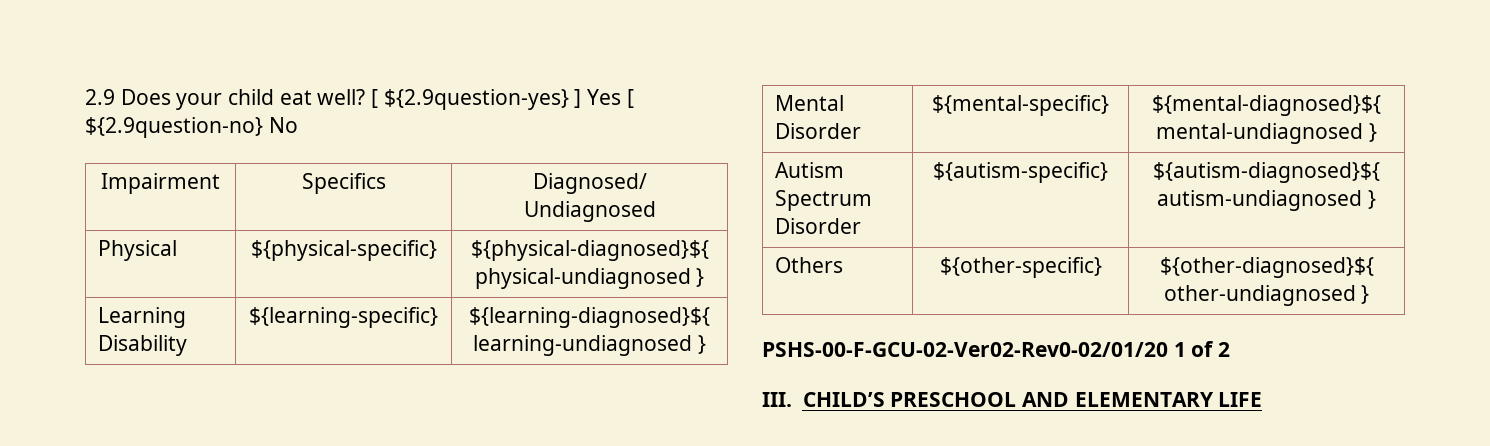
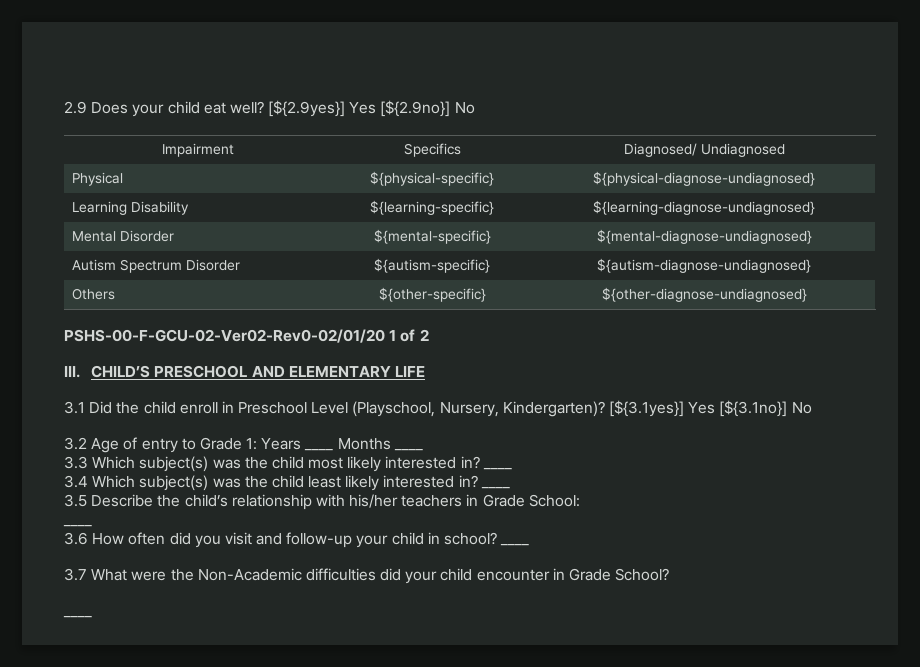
[371,89,634,110] [85,117,263,138] [ ${2.9question-yes} ] Yes [ ${2.9question-no} -> [268,100,451,117] [${2.9yes}] Yes [${2.9no}]
[470,240,709,261] [474,268,705,289] ${physical-diagnosed}${ physical-undiagnosed } -> [593,171,815,186] ${physical-diagnose-undiagnosed}
[469,307,710,328] [473,335,706,356] ${learning-diagnosed}${ learning-undiagnosed } -> [593,200,815,215] ${learning-diagnose-undiagnosed}
[1152,95,1381,116] [1156,123,1377,144] ${mental-diagnosed}${ mental-undiagnosed } -> [596,229,812,244] ${mental-diagnose-undiagnosed}
[1153,162,1380,183] [1157,190,1376,211] ${autism-diagnosed}${ autism-undiagnosed } -> [597,258,811,273] ${autism-diagnose-undiagnosed}
[1159,257,1374,278] [1163,285,1370,306] ${other-diagnosed}${ other-undiagnosed } -> [601,287,807,302] ${other-diagnose-undiagnosed}
(1263, 399) none -> [64,400,812,417] [64,437,423,453] [64,456,512,472] [64,475,510,491] [64,494,580,510] [63,525,92,527] [64,532,530,548] [64,568,670,584] [63,616,92,618] // 3.1 Did the child enroll in Preschool Level (Playschool, Nursery, Kindergarten)? [${3.1yes}] Yes [${3.1no}] No // 3.2 Age of entry to Grade 1: Years ____ Months ____ // 3.3 Which subject(s) was the child most likely interested in? ____ // 3.4 Which subject(s) was the child least likely interested in? ____ // 3.5 Describe the child’s relationship with his/her teachers in Grade School: // ____ // 3.6 How often did you visit and follow-up your child in school? ____ // 3.7 What were the Non-Academic difficulties did your child encounter in Grade School? // ____

